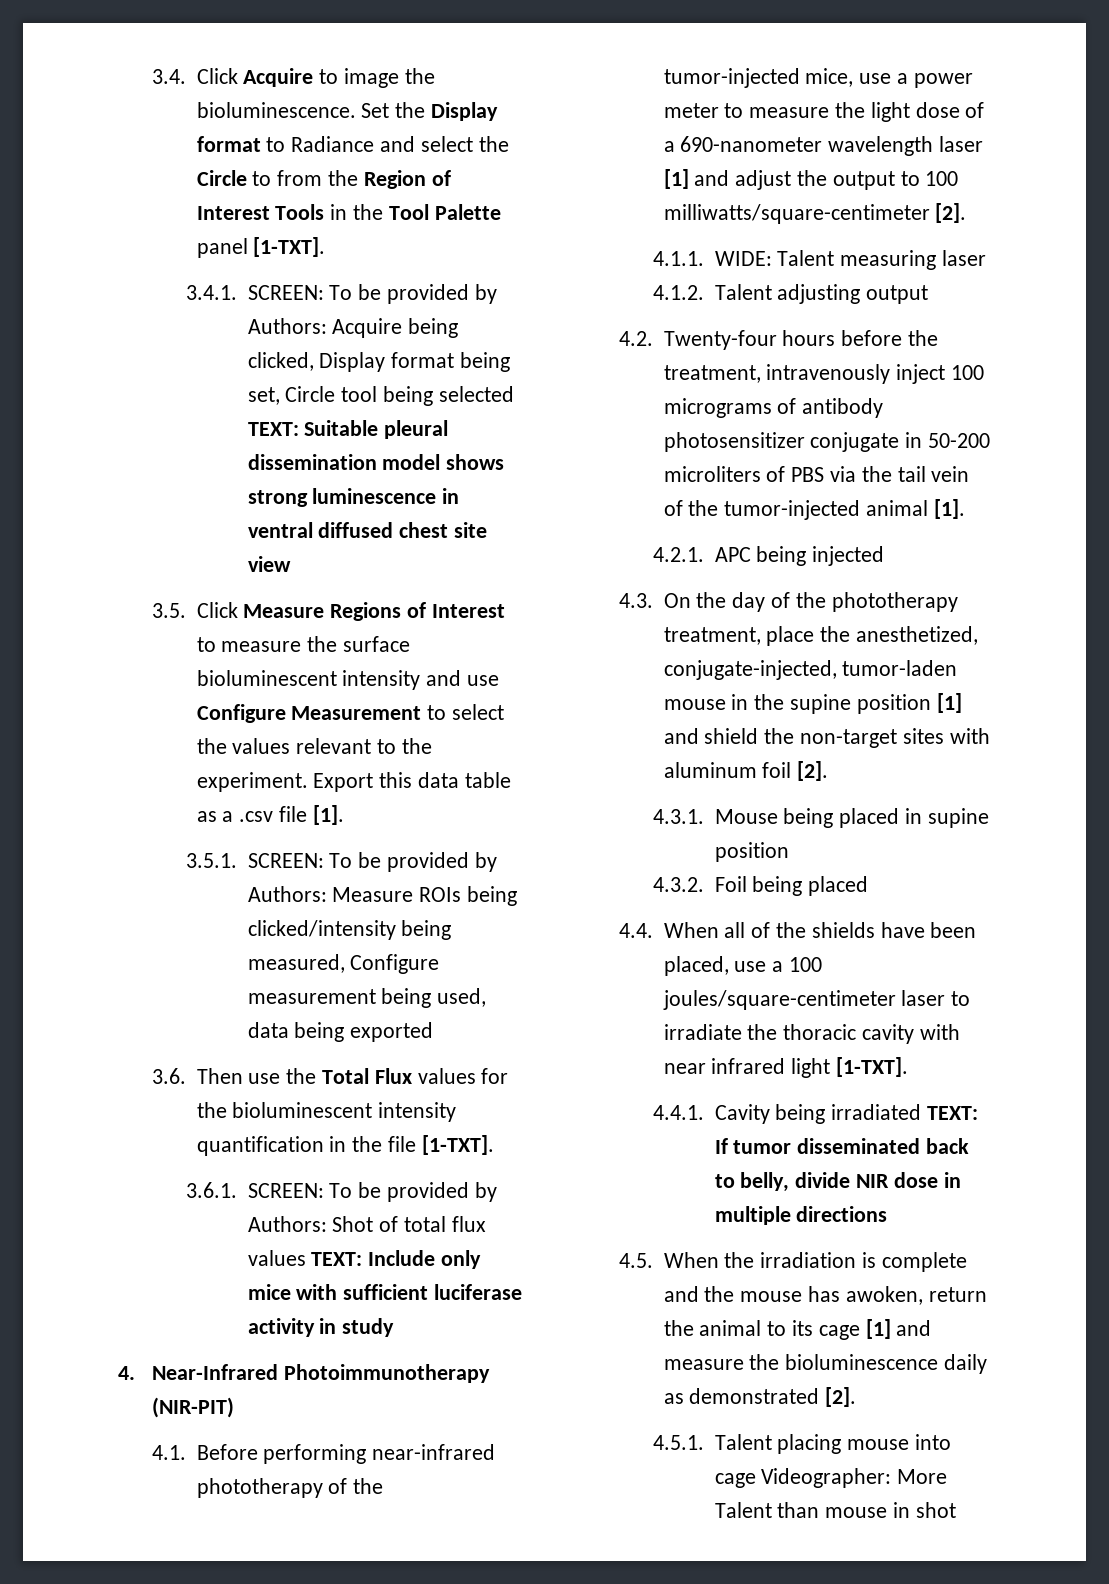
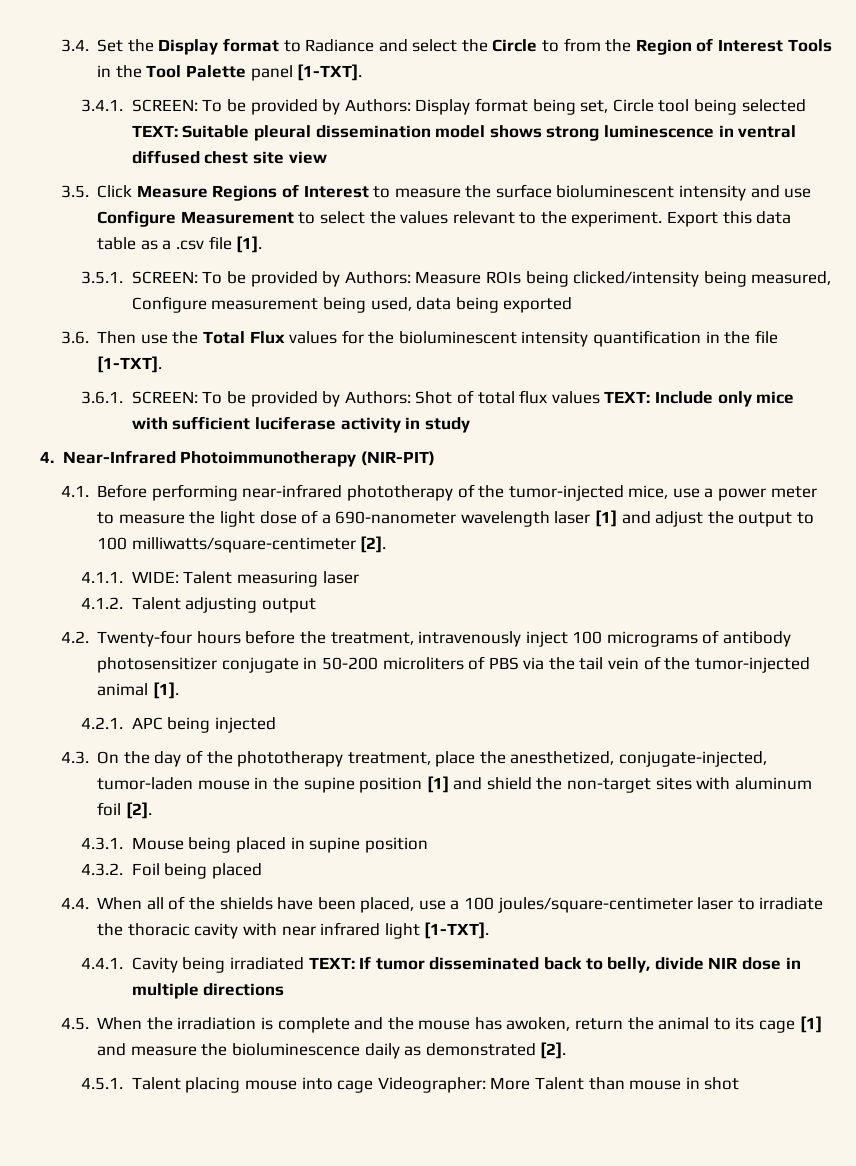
[196,68,435,88] [196,102,356,118] Click Acquire to image the bioluminescence. -> (89, 45) none
[332,318,459,338] [247,352,314,371] Acquire being clicked, -> (411, 105) none

